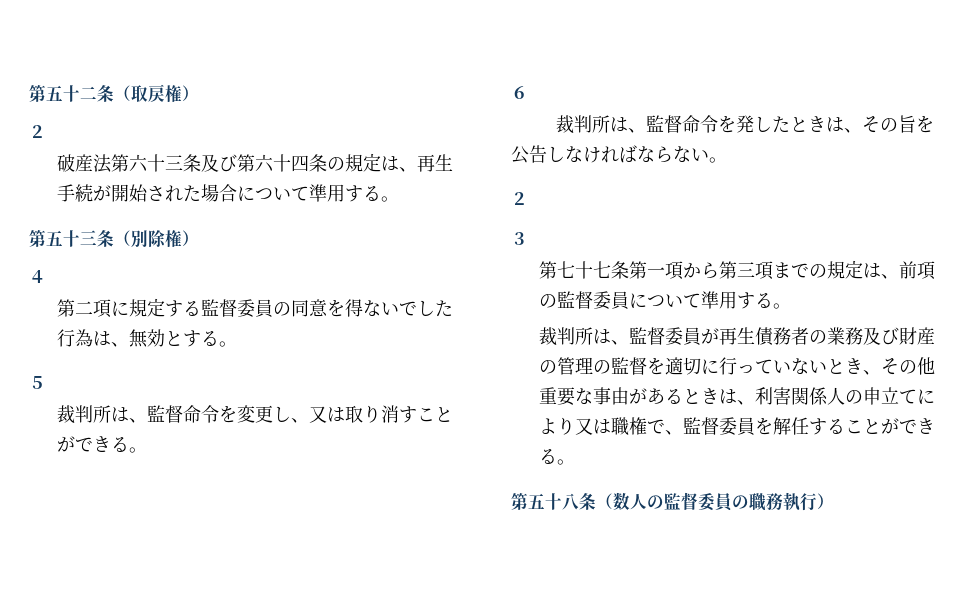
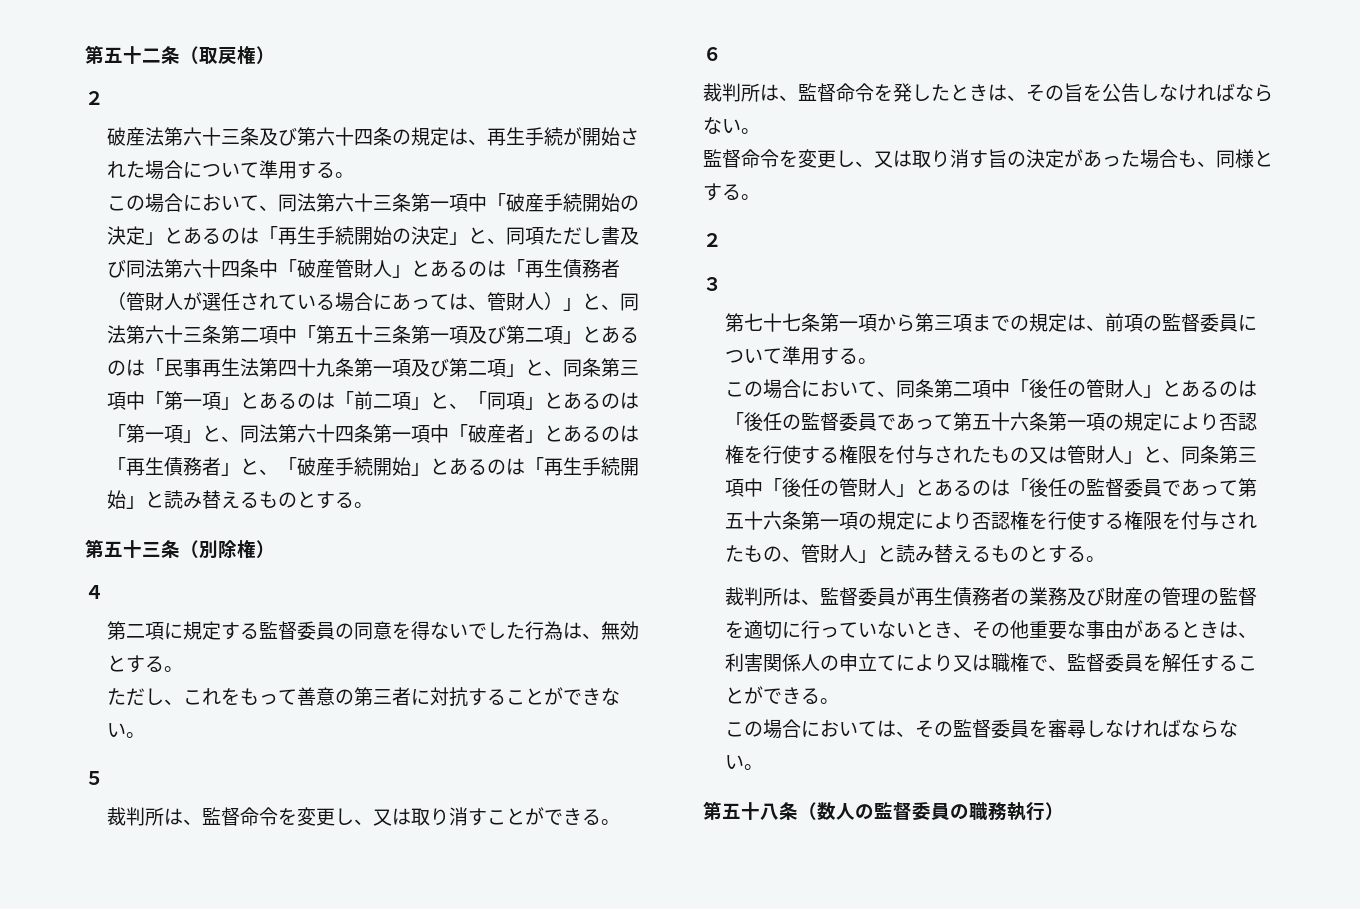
(399, 199) none -> [106,193,639,213] [106,226,639,245] [106,259,620,278] [106,292,639,312] [106,325,639,344] [106,358,639,377] [106,391,639,410] [106,424,639,443] [106,457,639,476] [106,490,373,509] // この場合において、同法第六十三条第一項中「破産手続開始の決定」とあるのは「再生手続開始の決定」と、同項ただし書及び同法第六十四条中「破産管財人」とあるのは「再生債務者（管財人が選任されている場合にあっては、管財人）」と、同法第六十三条第二項中「第五十三条第一項及び第二項」とあるのは「民事再生法第四十九条第一項及び第二項」と、同条第三項中「第一項」とあるのは「前二項」と、「同項」とあるのは「第一項」と、同法第六十四条第一項中「破産者」とあるのは「再生債務者」と、「破産手続開始」とあるのは「再生手続開始」と読み替えるものとする。
(237, 344) none -> [106,687,620,707] [106,723,145,738] // ただし、これをもって善意の第三者に対抗することができない。
(727, 160) none -> [703,149,1273,169] [703,183,760,201] // 監督命令を変更し、又は取り消す旨の決定があった場合も、同様とする。
(791, 306) none -> [724,379,1257,399] [724,412,1257,431] [724,445,1257,464] [724,478,1257,497] [724,511,1257,530] [724,544,1105,563] // この場合において、同条第二項中「後任の管財人」とあるのは「後任の監督委員であって第五十六条第一項の規定により否認権を行使する権限を付与されたもの又は管財人」と、同条第三項中「後任の管財人」とあるのは「後任の監督委員であって第五十六条第一項の規定により否認権を行使する権限を付与されたもの、管財人」と読み替えるものとする。
(575, 462) none -> [724,719,1238,739] [724,755,763,770] // この場合においては、その監督委員を審尋しなければならない。

